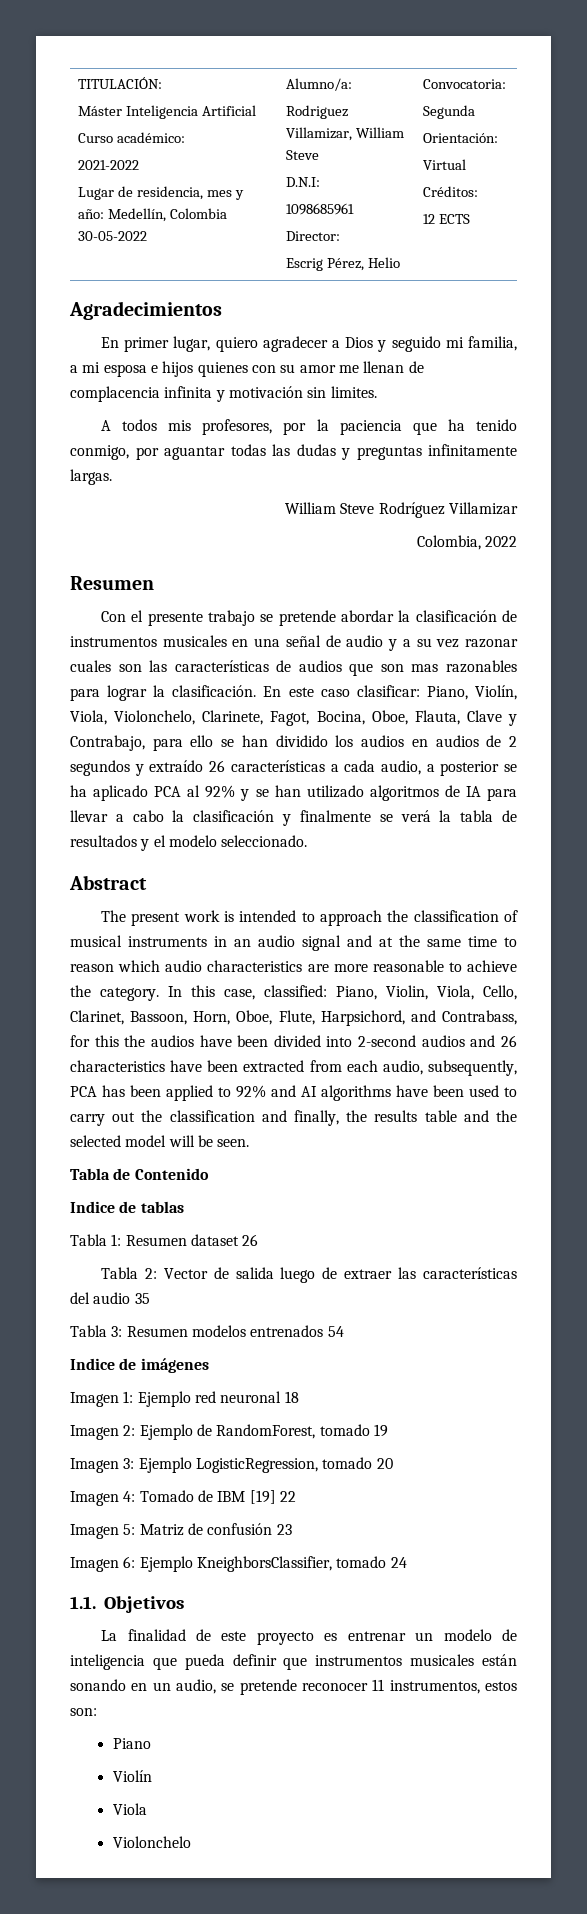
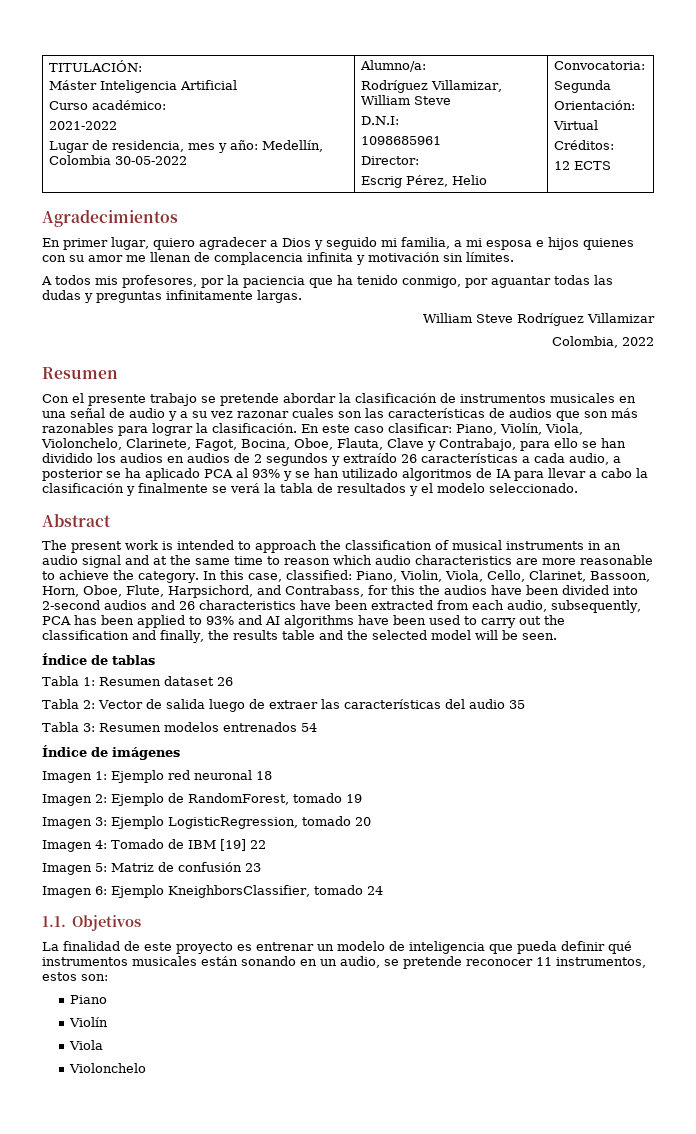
[286,105,349,119] Rodriguez -> [360,80,428,93] Rodríguez
[330,386,377,398] limites. -> [466,252,514,262] límites.
[411,664,439,672] mas -> [611,408,638,418] más
[205,785,236,798] 92% -> [252,469,280,478] 93%
[236,1085,266,1098] 92% -> [206,616,234,625] 93%
[70,1168,209,1180] [70,1201,115,1213] Tabla de Contenido // Indice -> [42,653,87,665] Índice
[70,1358,115,1370] Indice -> [42,745,87,757] Índice
[283,1657,308,1670] que -> [608,941,632,954] qué

